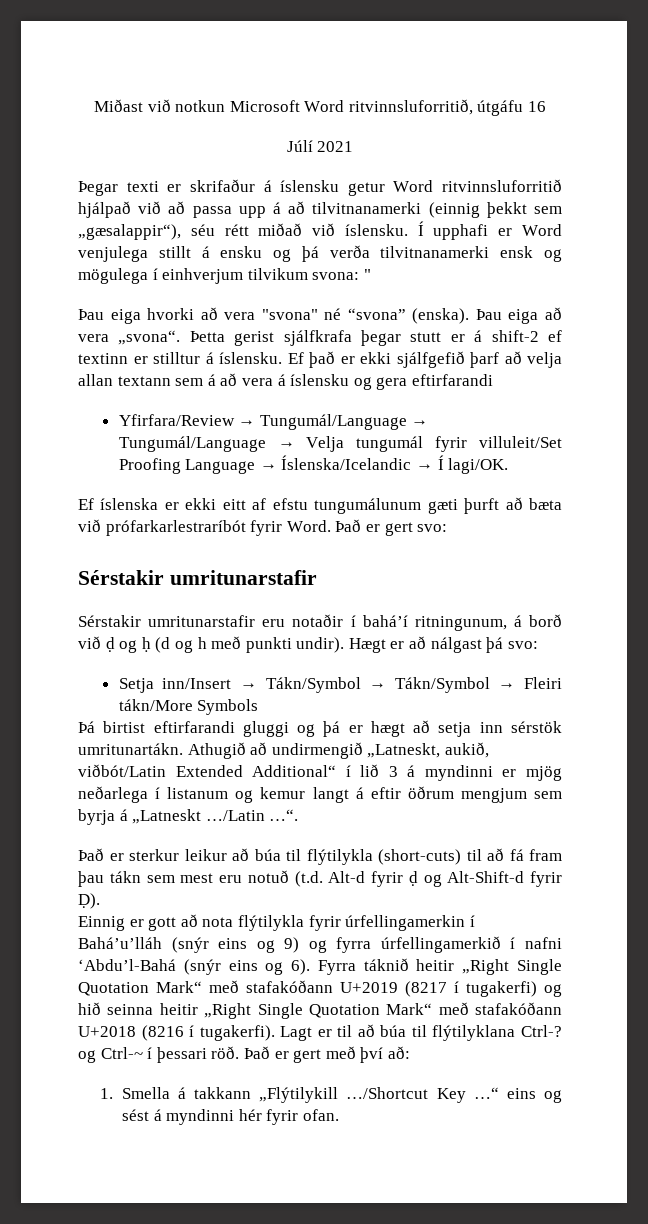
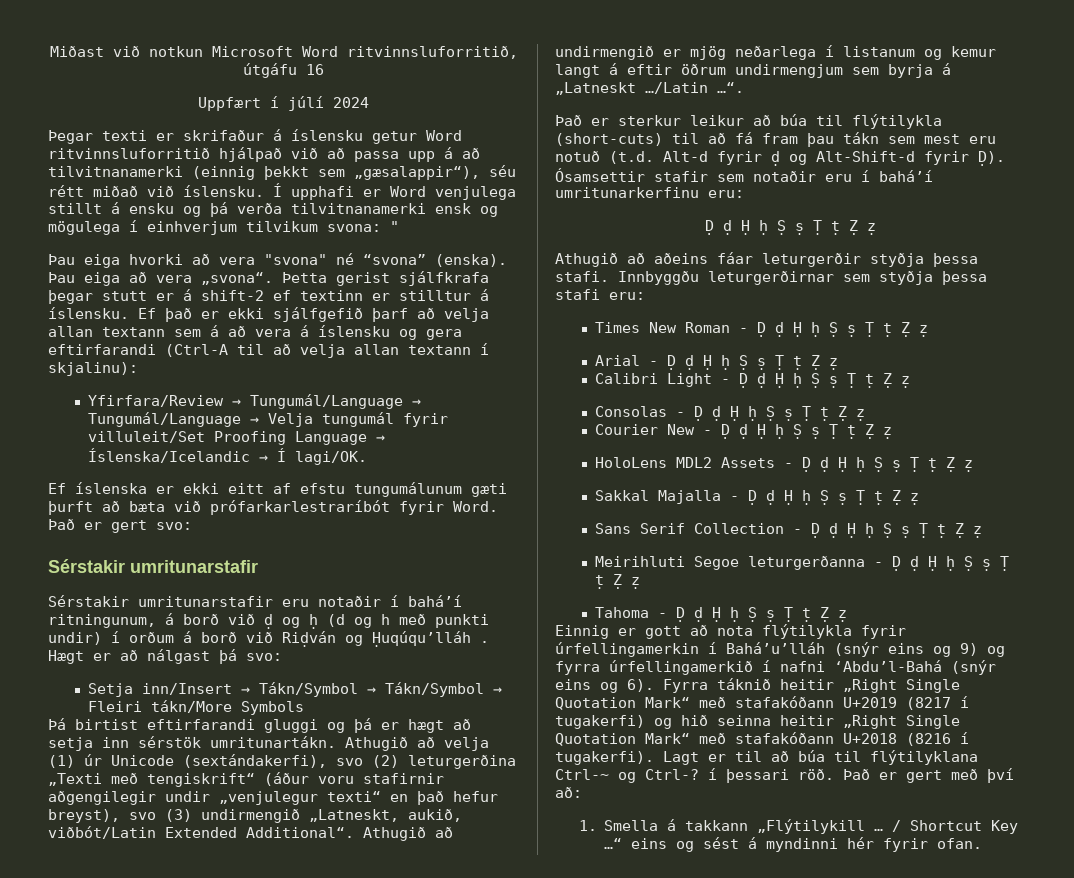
[286,140,354,152] Júlí 2021 -> [198,96,369,111] Uppfært í júlí 2024
(493, 380) none -> [165,343,489,358] [48,362,138,376] (Ctrl-A til að velja allan textann í skjalinu):
[296,637,345,653] undir). -> [48,631,489,647] undir) í orðum á borð við Riḍván og Ḥuqúqu’lláh .
(268, 748) none -> [444,737,489,751] [48,754,516,769] [48,772,444,787] [48,791,498,805] [48,809,192,823] velja (1) úr Unicode (sextándakerfi), svo (2) leturgerðina „Texti með tengiskrift“ (áður voru stafirnir aðgengilegir undir „venjulegur texti“ en það hefur breyst), svo (3)
[252,764,493,781] Additional“ í lið 3 á myndinni -> [246,827,453,841] [555,46,654,60] Additional“. Athugið að undirmengið
[460,788,527,803] mengjum -> [735,64,843,78] undirmengjum
(100, 901) none -> [555,168,933,182] [555,187,744,198] [705,220,876,235] [555,252,978,267] [555,271,987,285] [555,289,645,300] [594,322,928,337] [594,355,838,370] [594,373,910,388] [594,406,865,421] [594,424,892,439] [594,457,973,472] [594,490,919,505] [594,523,982,538] [594,556,1009,571] [594,574,640,589] [594,607,847,622] Ósamsettir stafir sem notaðir eru í bahá’í umritunarkerfinu eru: // Ḍ ḍ Ḥ ḥ Ṣ ṣ Ṭ ṭ Ẓ ẓ // Athugið að aðeins fáar leturgerðir styðja þessa stafi. Innbyggðu leturgerðirnar sem styðja þessa stafi eru: // Times New Roman - Ḍ ḍ Ḥ ḥ Ṣ ṣ Ṭ ṭ Ẓ ẓ // Arial - Ḍ ḍ Ḥ ḥ Ṣ ṣ Ṭ ṭ Ẓ ẓ // Calibri Light - Ḍ ḍ Ḥ ḥ Ṣ ṣ Ṭ ṭ Ẓ ẓ // Consolas - Ḍ ḍ Ḥ ḥ Ṣ ṣ Ṭ ṭ Ẓ ẓ // Courier New - Ḍ ḍ Ḥ ḥ Ṣ ṣ Ṭ ṭ Ẓ ẓ // HoloLens MDL2 Assets - Ḍ ḍ Ḥ ḥ Ṣ ṣ Ṭ ṭ Ẓ ẓ // Sakkal Majalla - Ḍ ḍ Ḥ ḥ Ṣ ṣ Ṭ ṭ Ẓ ẓ // Sans Serif Collection - Ḍ ḍ Ḥ ḥ Ṣ ṣ Ṭ ṭ Ẓ ẓ // Meirihluti Segoe leturgerðanna - Ḍ ḍ Ḥ ḥ Ṣ ṣ Ṭ ṭ Ẓ ẓ // Tahoma - Ḍ ḍ Ḥ ḥ Ṣ ṣ Ṭ ṭ Ẓ ẓ
[521,1025,562,1037] [78,1047,143,1063] Ctrl-? og Ctrl-~ -> [555,769,699,783] Ctrl-~ og Ctrl-?
[346,1087,429,1099] …/Shortcut -> [874,820,983,832] … / Shortcut

